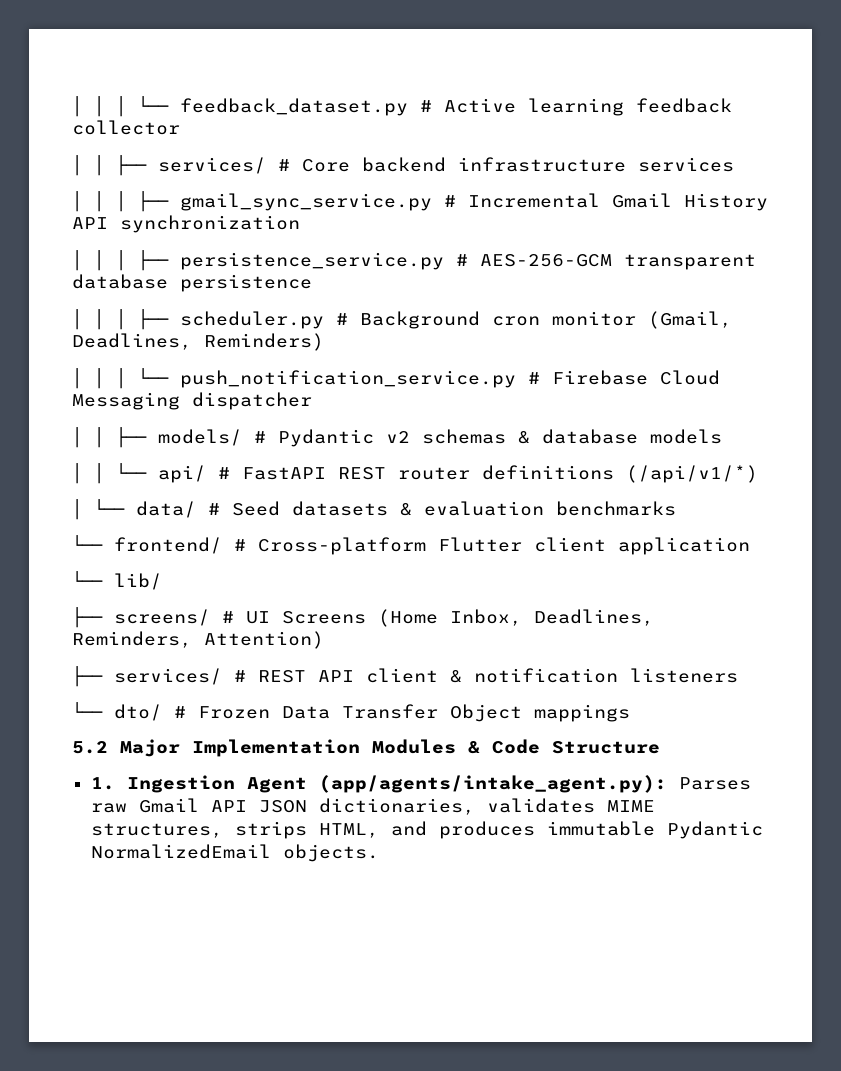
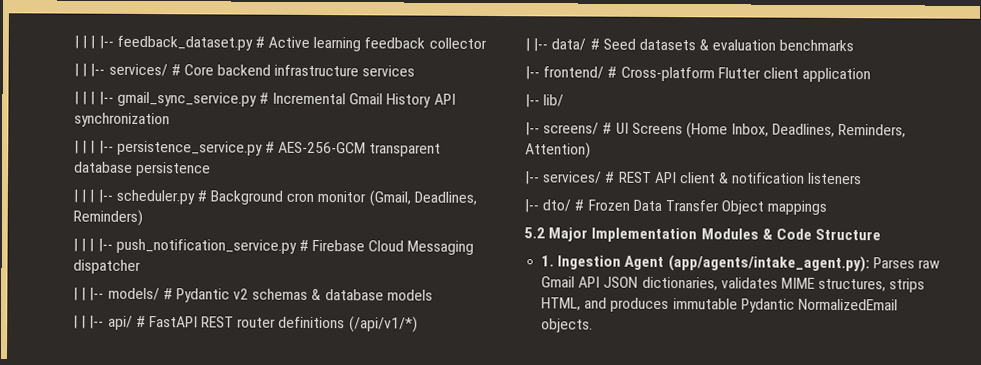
[72,96,169,117] │ │ │ └── -> [74,35,114,49] | | | |--
[72,155,147,176] │ │ ├── -> [74,63,106,77] | | |--
[72,191,169,212] │ │ │ ├── -> [74,91,114,105] | | | |--
[72,250,169,271] │ │ │ ├── -> [74,140,114,154] | | | |--
[72,309,169,330] │ │ │ ├── -> [73,189,113,203] | | | |--
[72,368,169,389] │ │ │ └── -> [73,238,113,252] | | | |--
[72,427,147,448] │ │ ├── -> [73,287,105,301] | | |--
[72,463,147,484] │ │ └── -> [73,315,105,329] | | |--
[72,499,125,520] │ └── -> [525,38,549,52] | |--
[72,535,103,551] └── -> [525,66,540,80] |--
[72,571,103,587] └── -> [525,94,540,108] |--
[72,607,103,628] ├── -> [525,122,540,136] |--
[72,666,103,687] ├── -> [524,171,540,185] |--
[72,702,103,718] └── -> [524,199,539,213] |--

